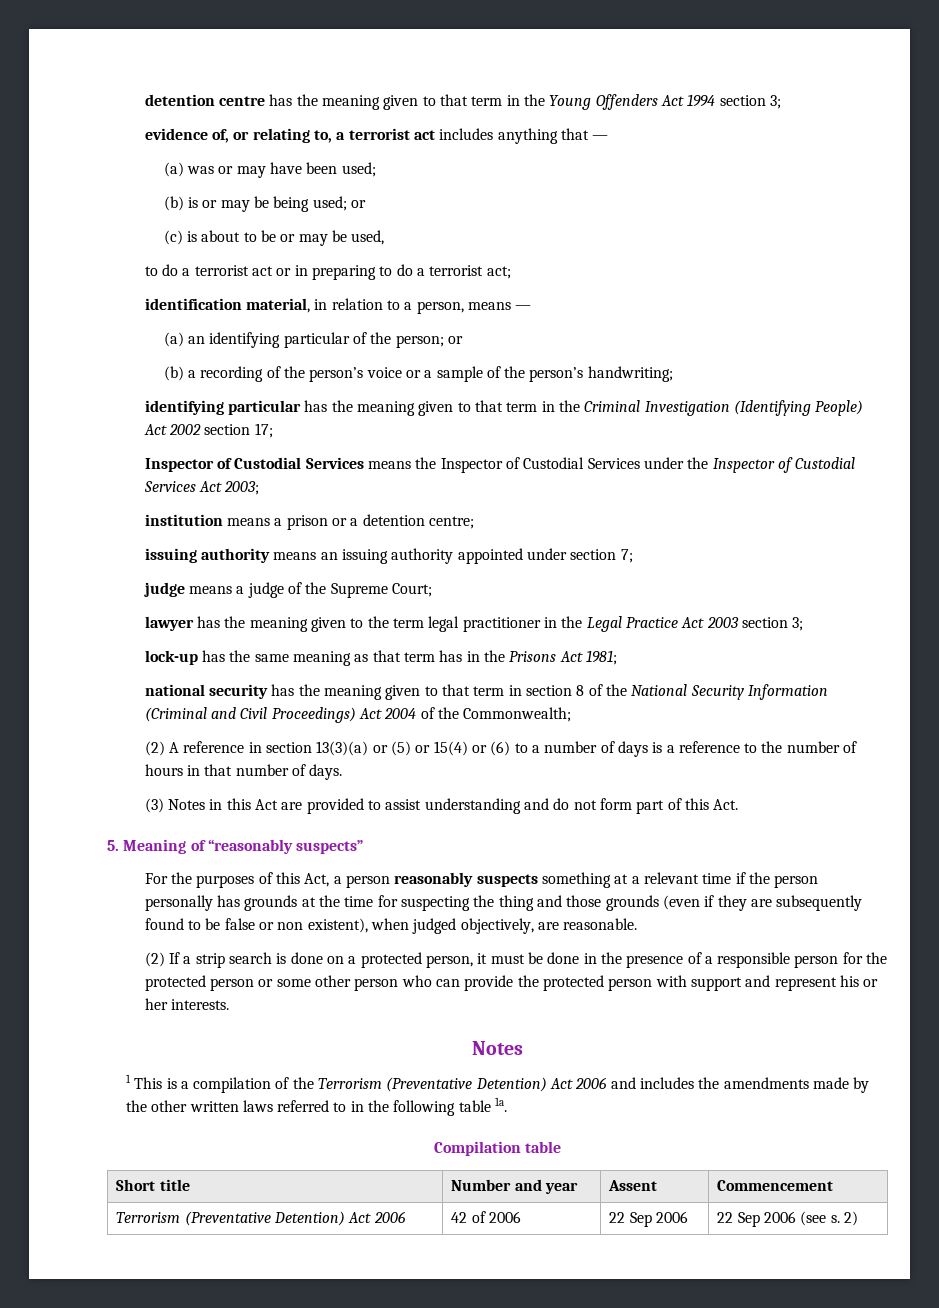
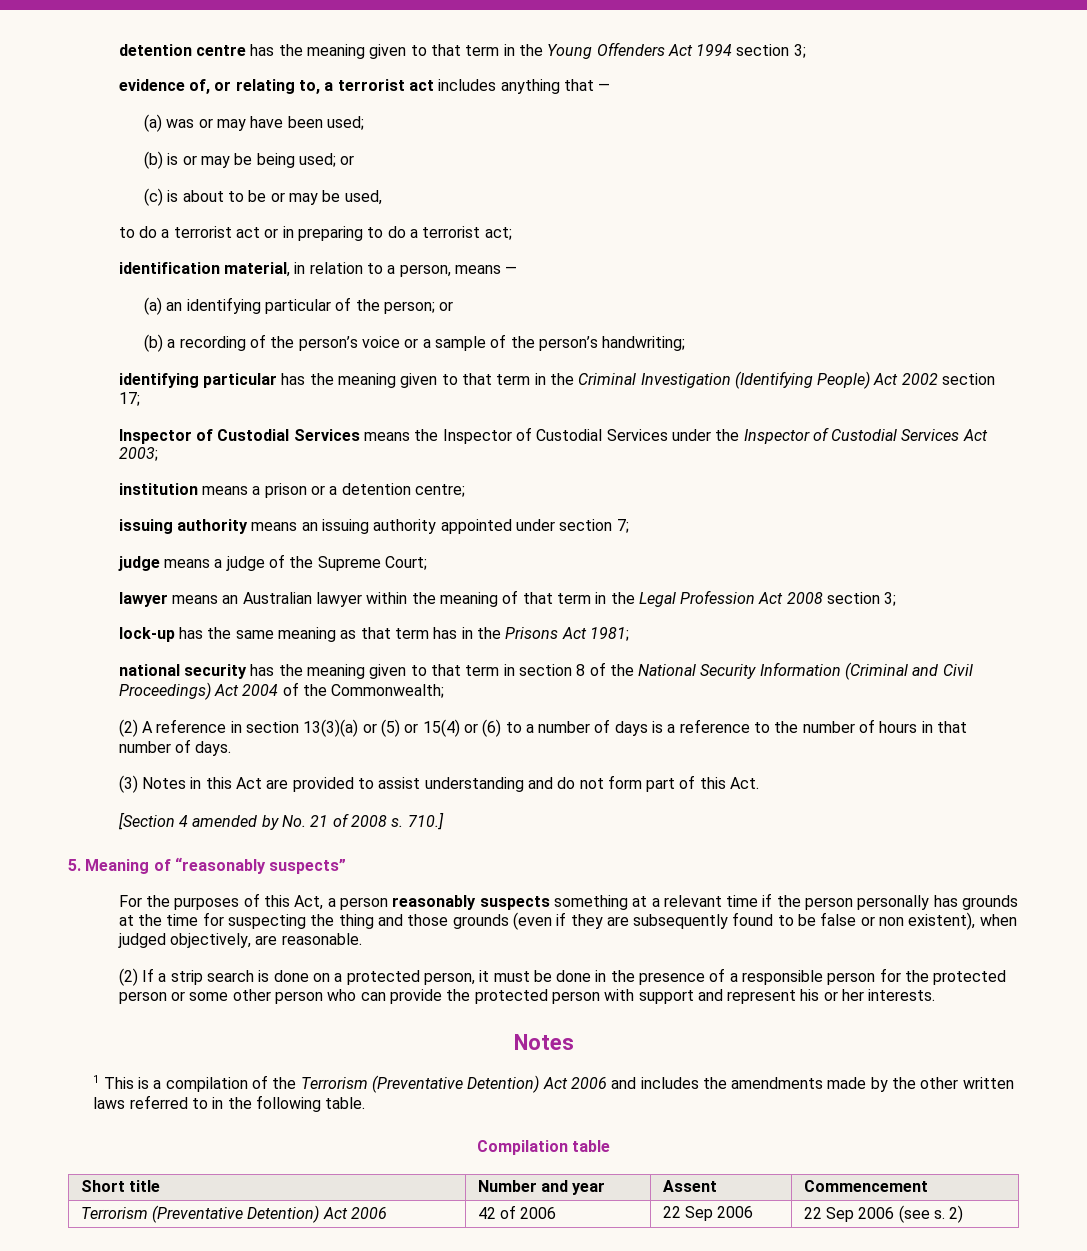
[197,616,739,632] has the meaning given to the term legal practitioner in the Legal Practice Act 2003 -> [171,590,823,607] means an Australian lawyer within the meaning of that term in the Legal Profession Act 2008
(739, 804) none -> [117,812,444,830] // [Section 4 amended by No. 21 of 2008 s. 710.]
[458,1097,508,1112] table 1a. -> [325,1097,366,1109] table.

